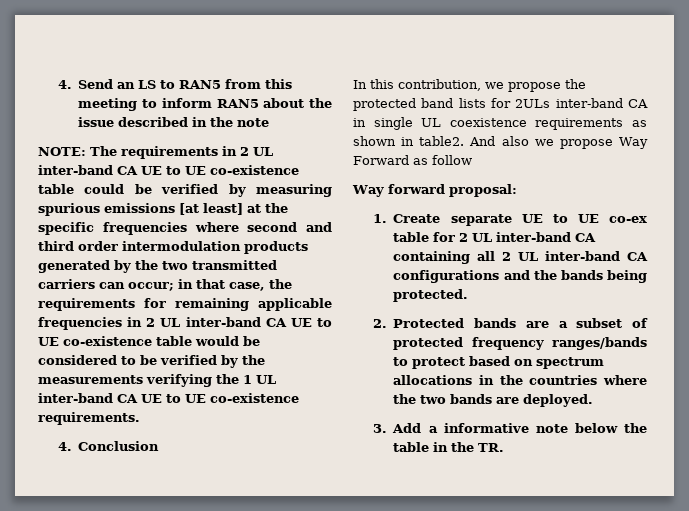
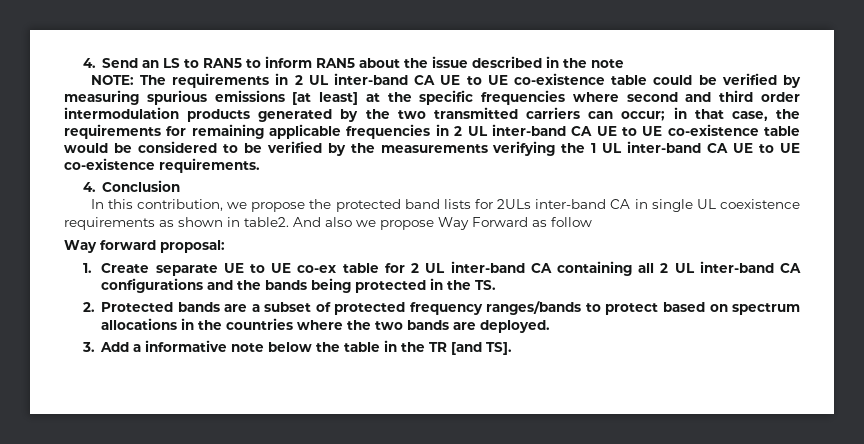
[225,79,293,89] [78,98,138,111] from this meeting -> (243, 63) none
[393,289,469,302] protected. -> [355,278,497,293] protected in the TS.
[478,443,505,452] TR. -> [429,342,513,355] TR [and TS].

